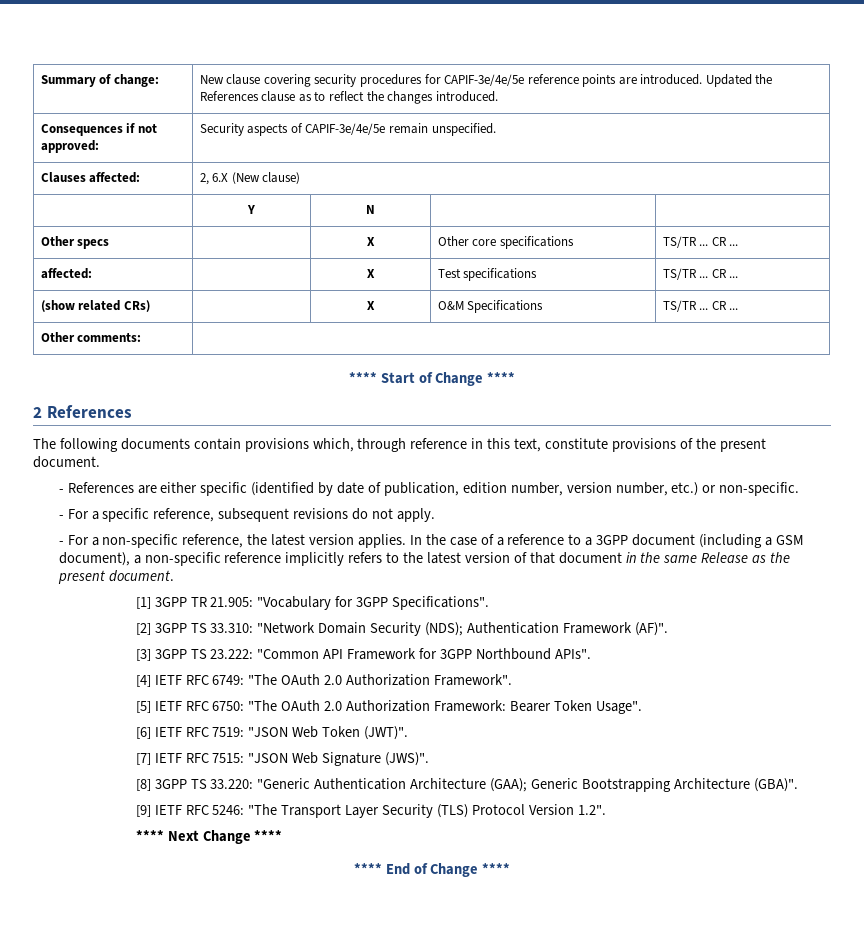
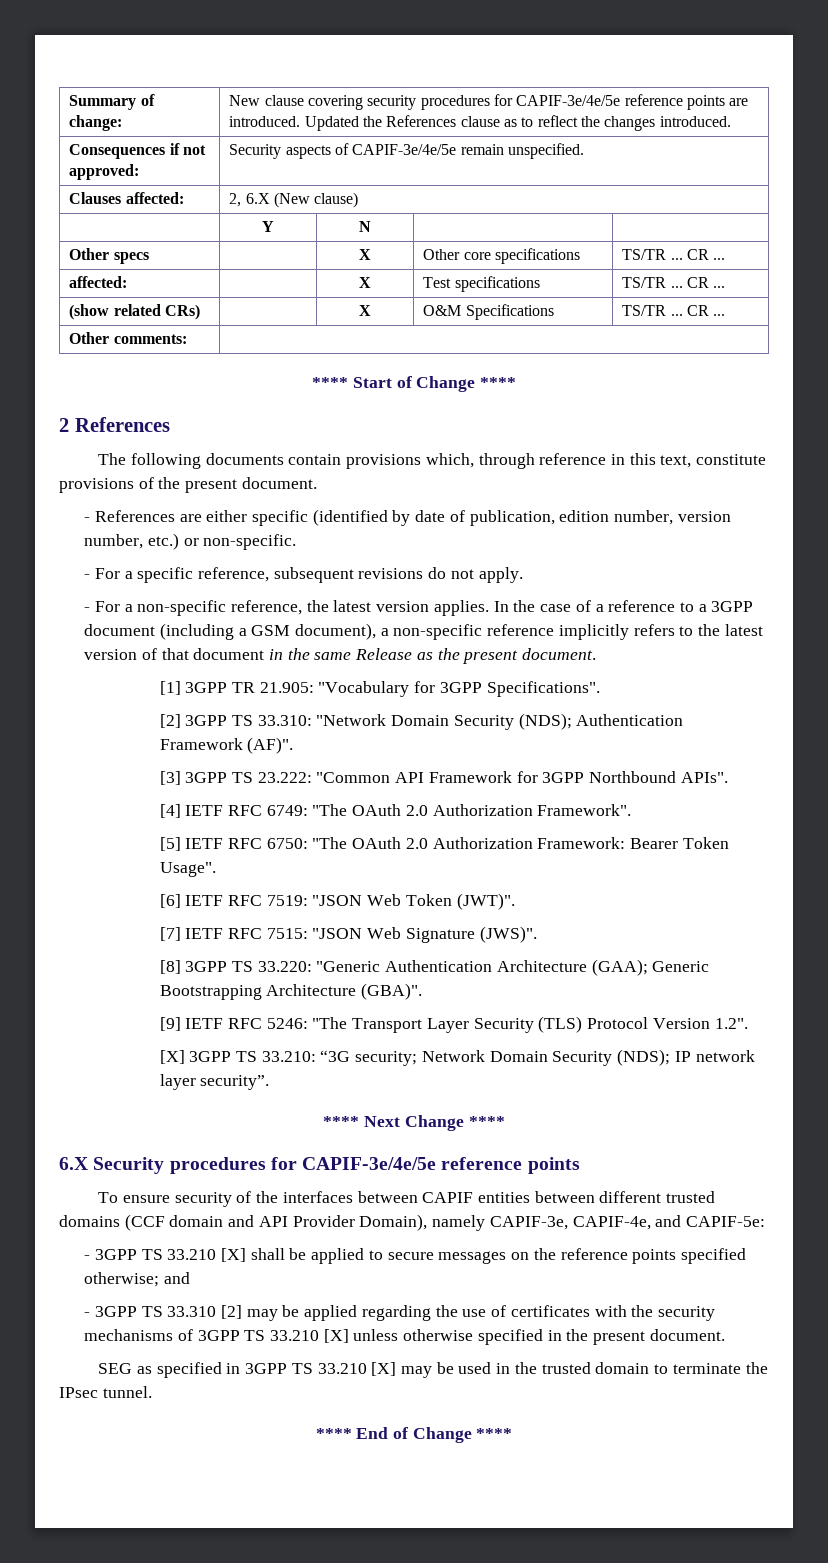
[135,830,283,844] **** Next Change **** -> [159,1049,755,1066] [159,1074,270,1090] [323,1115,505,1131] [59,1157,580,1174] [98,1191,716,1207] [59,1214,765,1231] [84,1248,747,1264] [84,1272,190,1287] [84,1305,716,1321] [84,1329,725,1345] [98,1362,768,1378] [59,1386,152,1398] [X] 3GPP TS 33.210: “3G security; Network Domain Security (NDS); IP network layer security”. // **** Next Change **** // 6.X Security procedures for CAPIF-3e/4e/5e reference points // To ensure security of the interfaces between CAPIF entities between different trusted domains (CCF domain and API Provider Domain), namely CAPIF-3e, CAPIF-4e, and CAPIF-5e: // - 3GPP TS 33.210 [X] shall be applied to secure messages on the reference points specified otherwise; and // - 3GPP TS 33.310 [2] may be applied regarding the use of certificates with the security mechanisms of 3GPP TS 33.210 [X] unless otherwise specified in the present document. // SEG as specified in 3GPP TS 33.210 [X] may be used in the trusted domain to terminate the IPsec tunnel.

